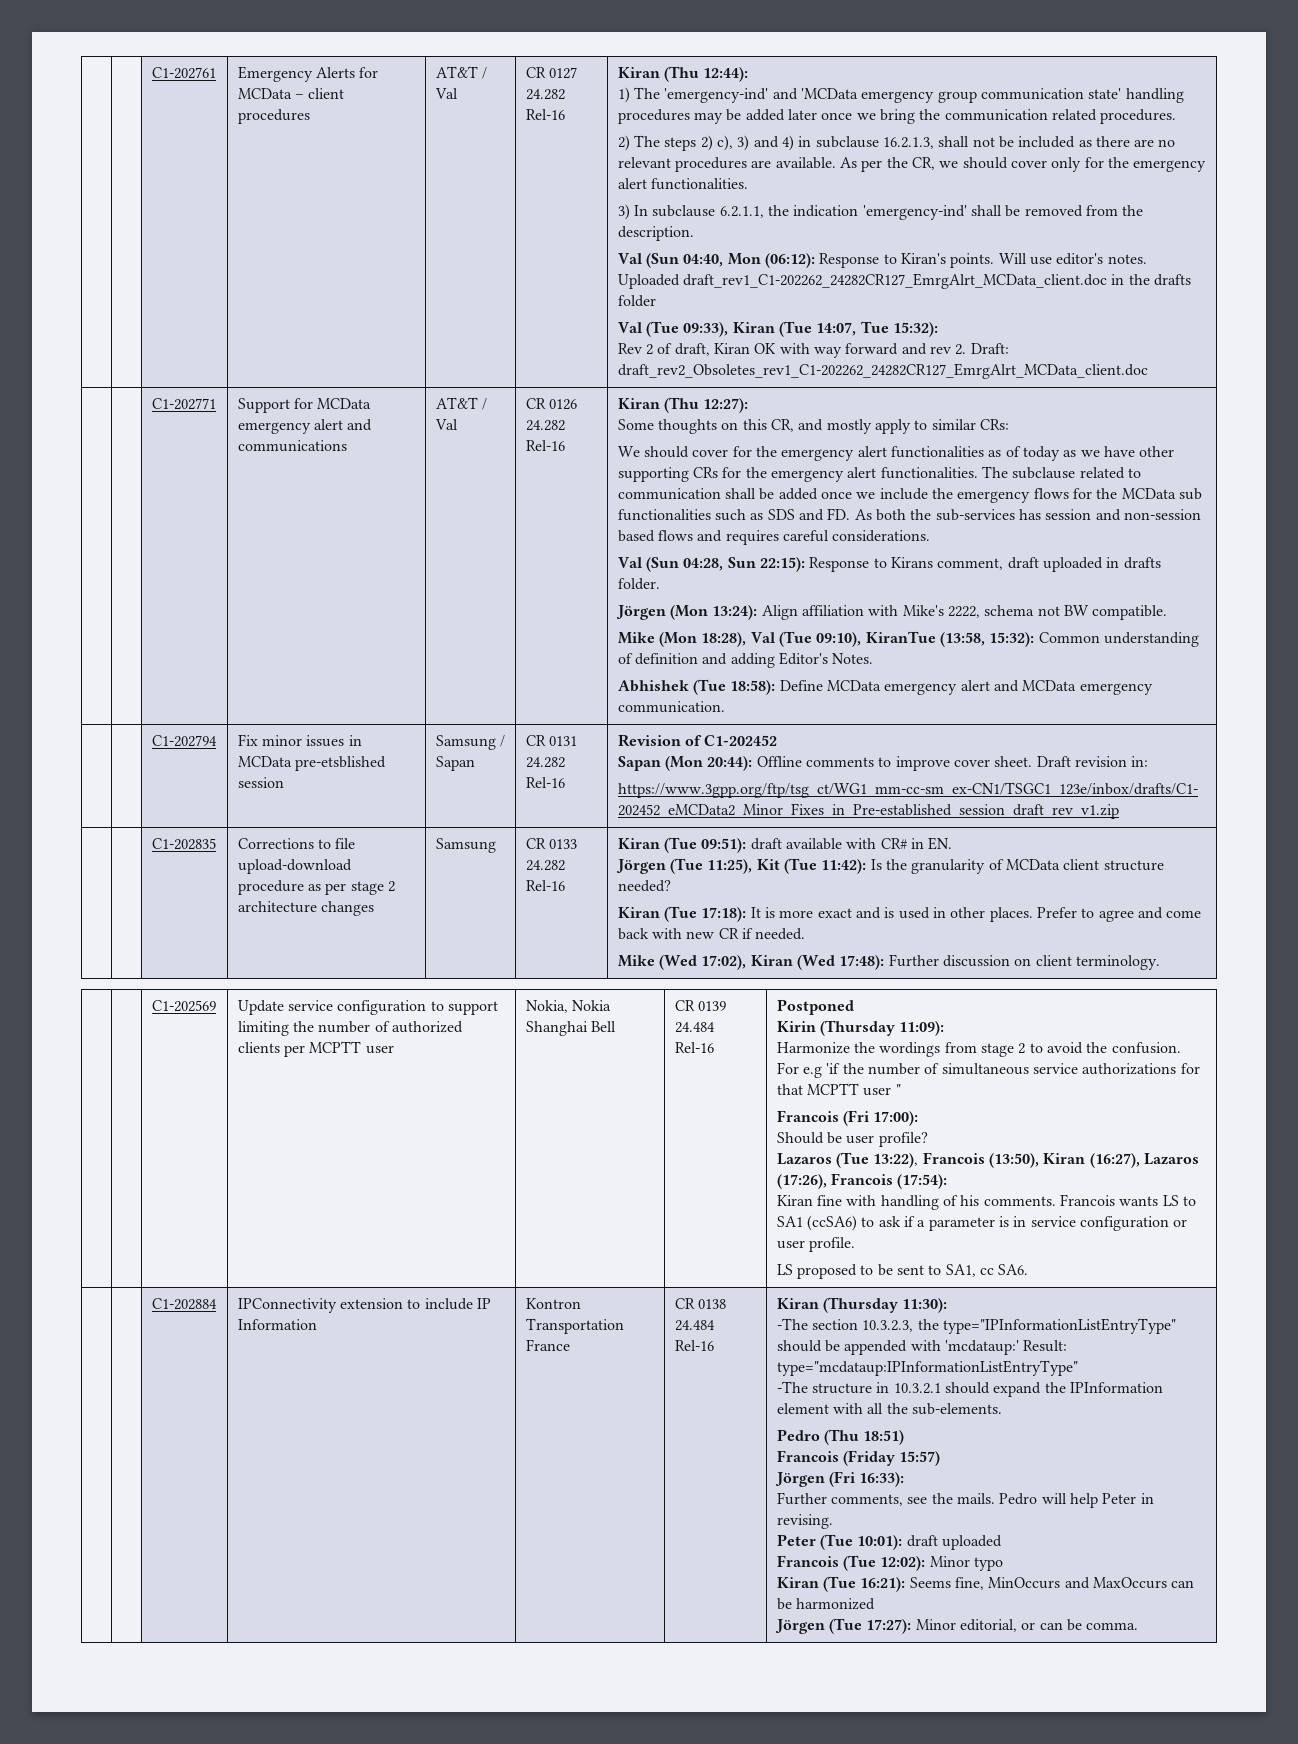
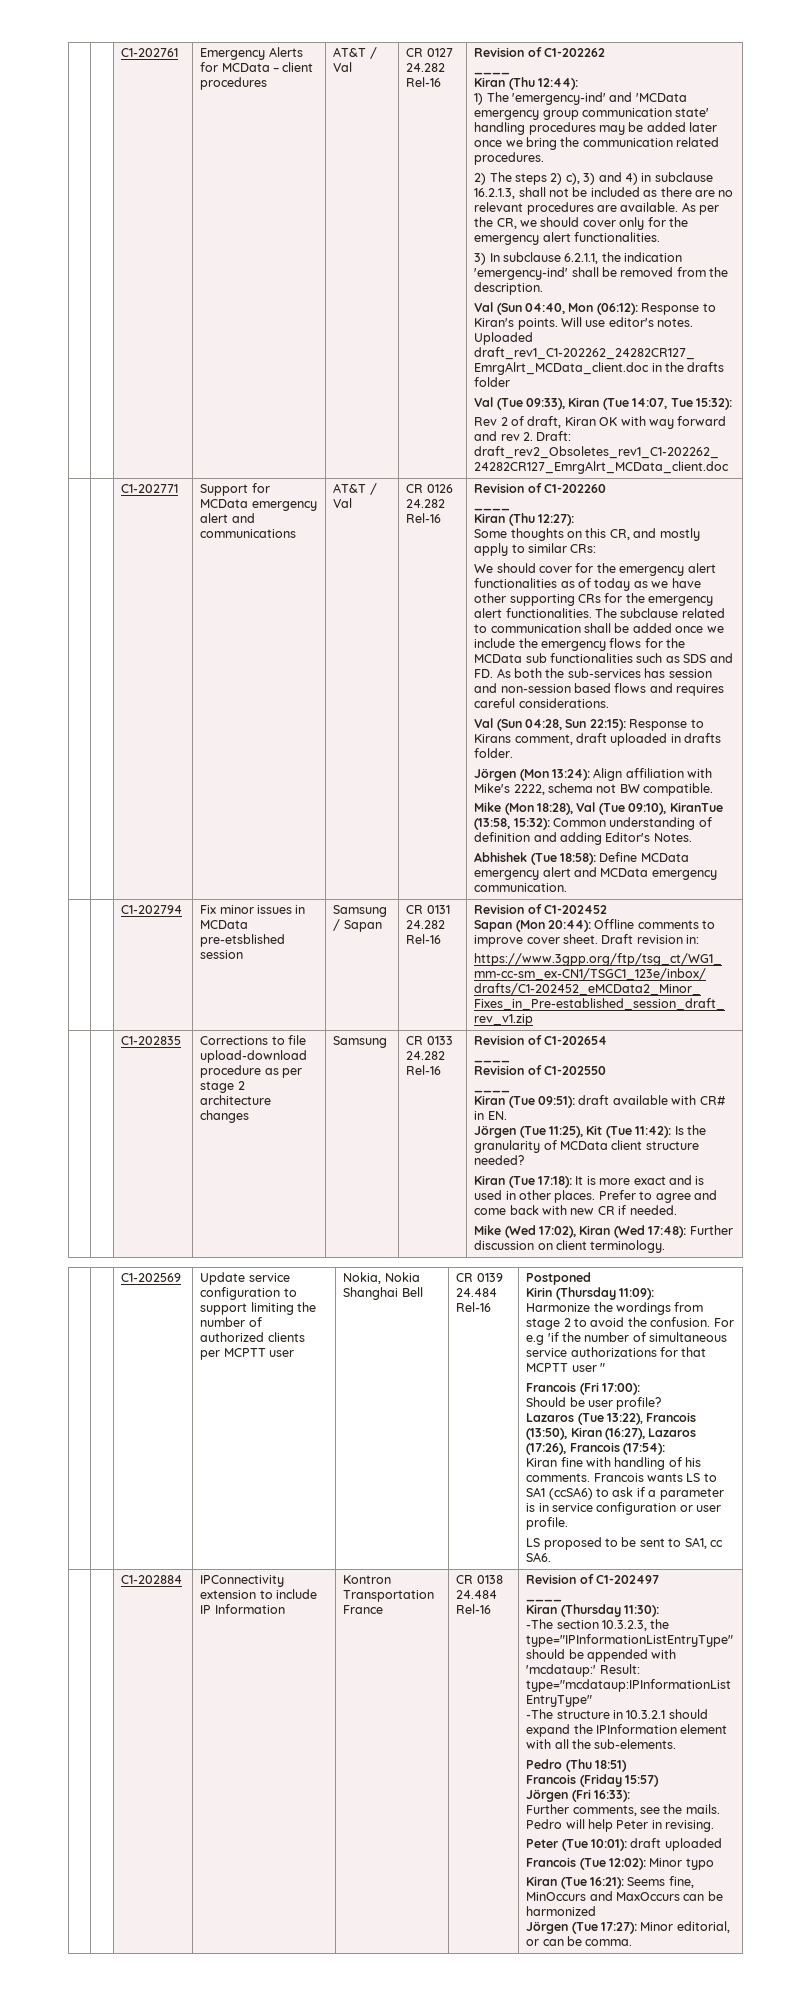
(565, 114) none -> [474,47,606,57] [474,72,511,75] Revision of C1-202262 // ____ //
(565, 445) none -> [474,483,607,493] [474,508,511,511] Revision of C1-202260 // ____ //
(565, 885) none -> [474,1035,608,1045] [474,1060,511,1063] [474,1065,607,1075] [474,1090,511,1093] Revision of C1-202654 // ____ // Revision of C1-202550 // ____ //
(714, 1345) none -> [526,1574,660,1584] [526,1599,563,1602] Revision of C1-202497 // ____ //

